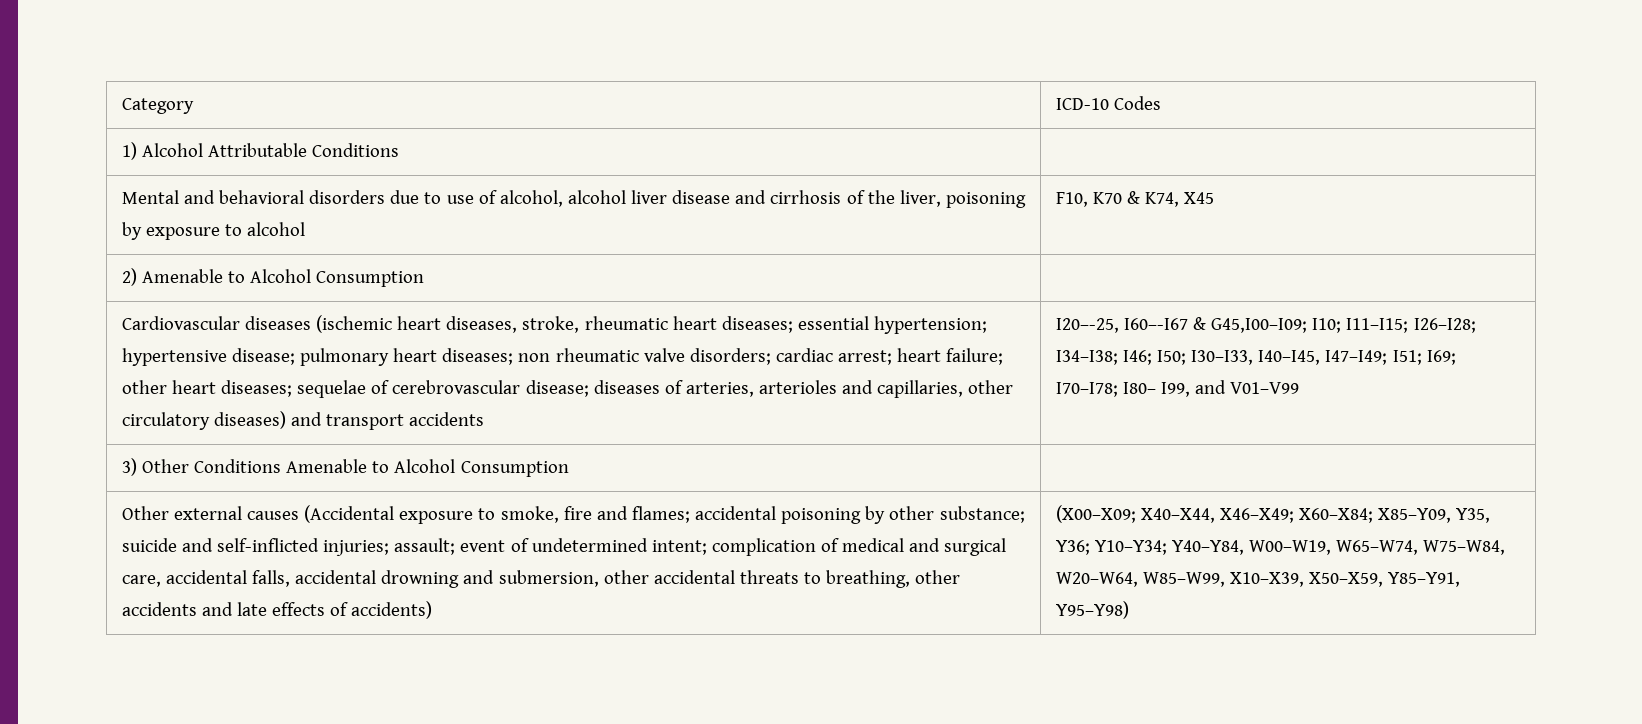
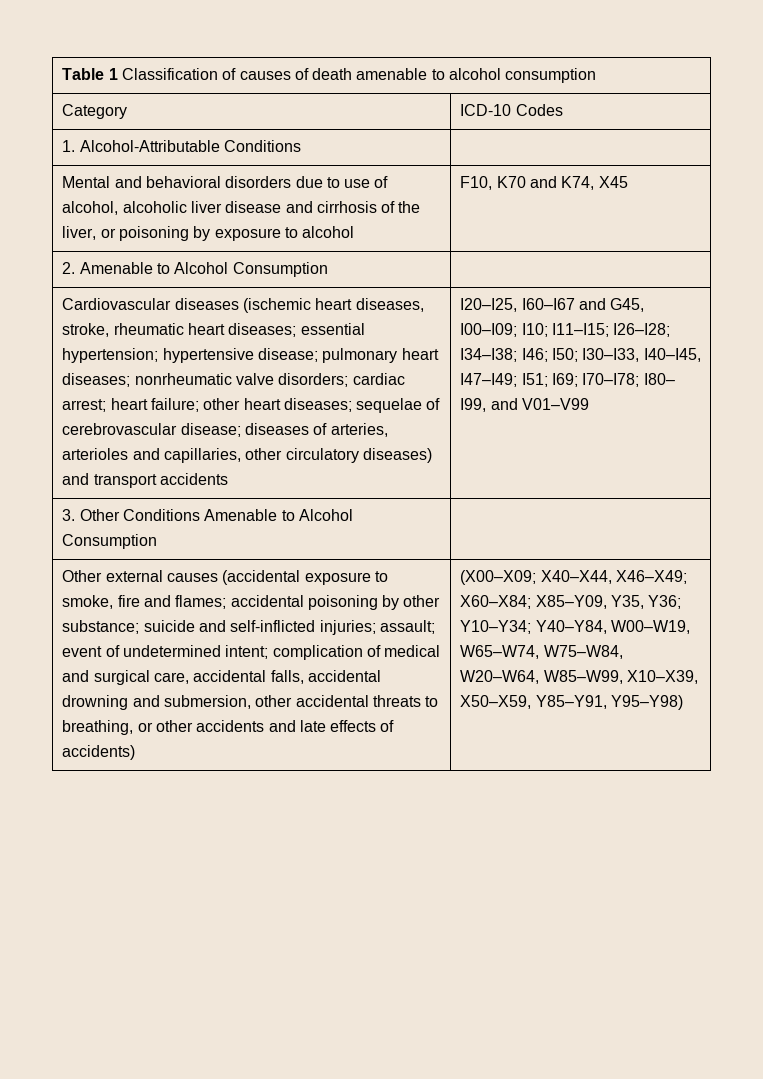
(121, 106) none -> [62,68,597,83] Table 1 Classification of causes of death amenable to alcohol consumption //
[121,142,308,160] 1) Alcohol Attributable -> [62,140,220,152] 1. Alcohol-Attributable
[567,190,626,204] alcohol -> [122,201,187,213] alcoholic
(941, 198) none -> [100,228,116,238] or
[1127,191,1141,204] & -> [529,176,557,188] and
[121,268,137,286] 2) -> [62,262,76,274] 2.
[518,348,639,362] non rheumatic -> [134,373,232,385] nonrheumatic
[1055,317,1308,333] I20–-25, I60–-I67 & G45,I00–I09; -> [460,298,645,312] [460,323,518,337] I20–I25, I60–I67 and G45, I00–I09;
[121,458,137,476] 3) -> [62,509,76,521] 3.
[304,505,395,523] (Accidental -> [222,570,301,585] (accidental
(911, 579) none -> [137,722,153,732] or

